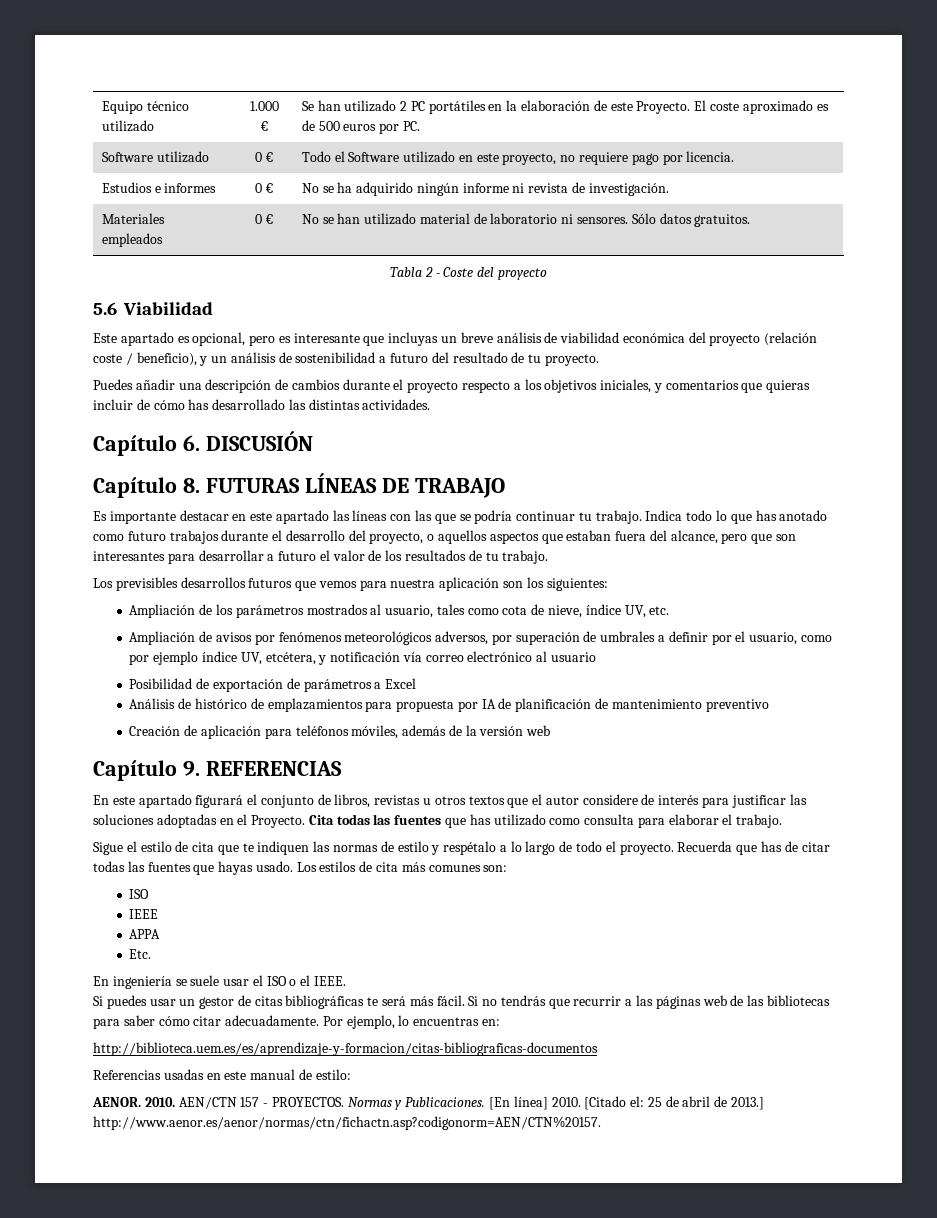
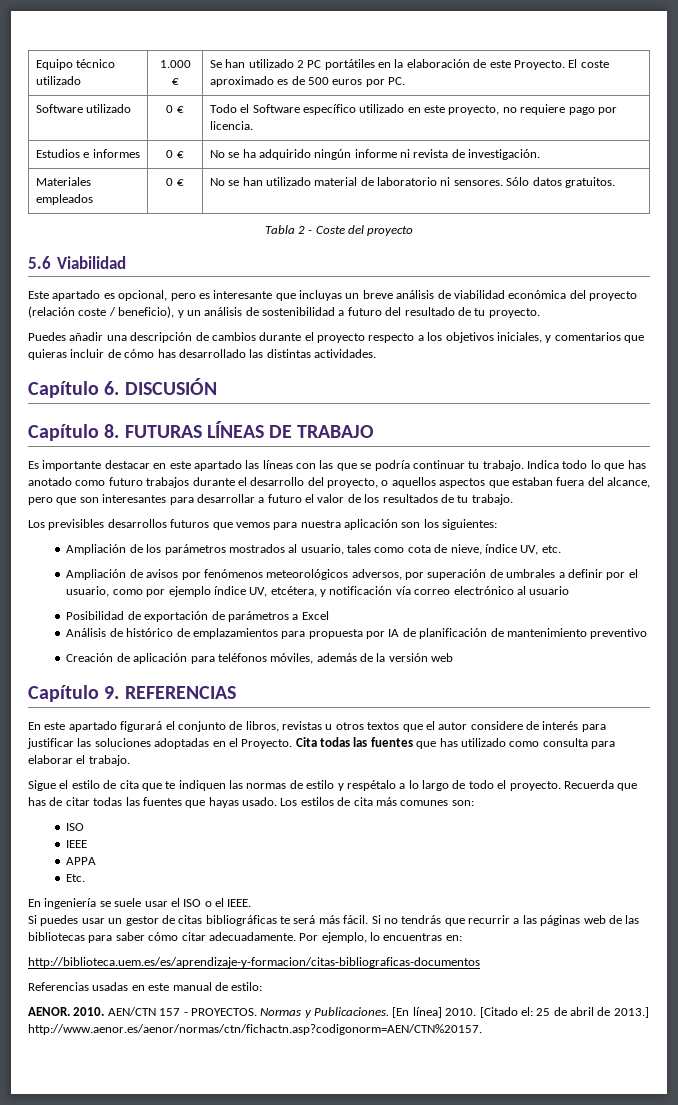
(400, 157) none -> [302,104,356,115] específico

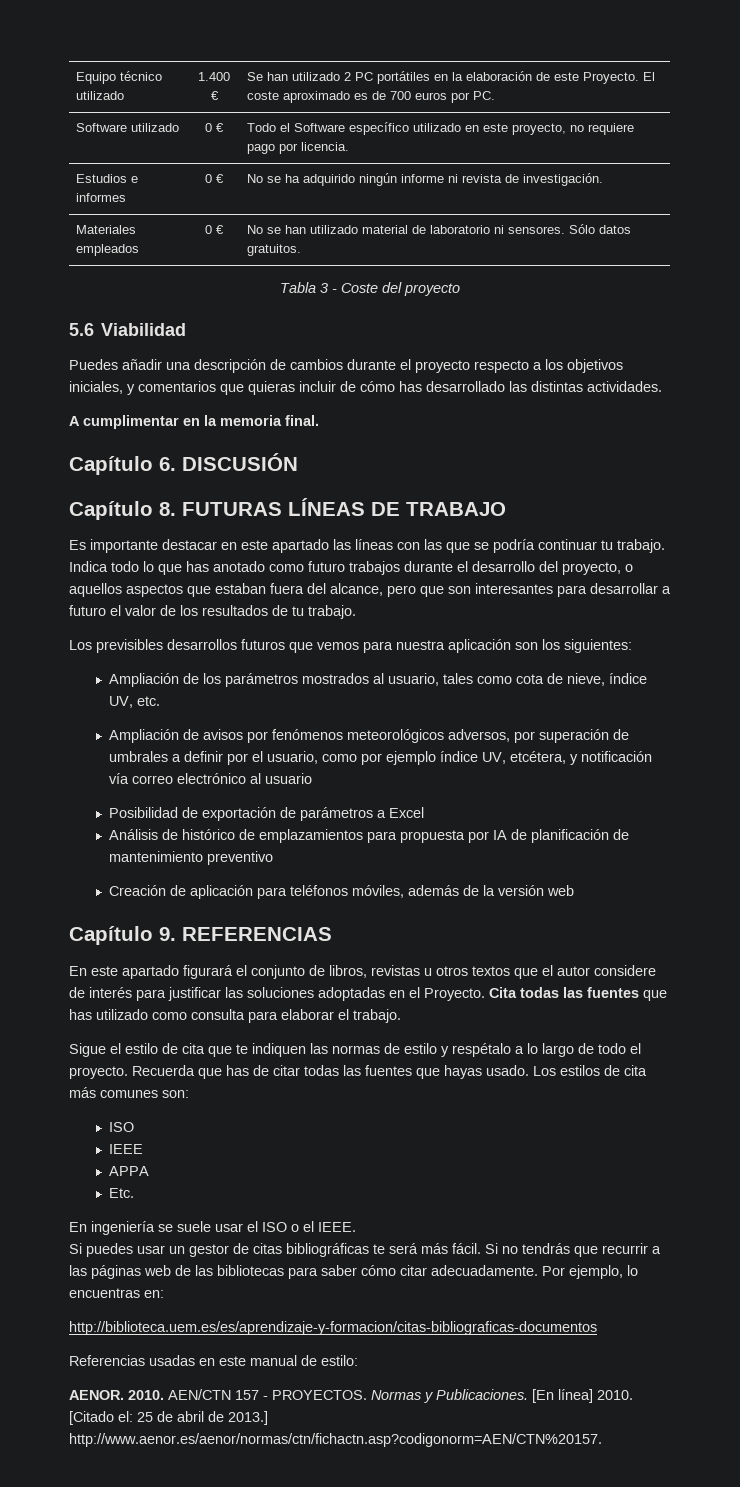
[159,60,191,68] 1.000 -> [198,72,230,81] 1.400
[307,77,329,85] 500 -> [389,91,411,100] 700
[297,226,305,234] 2 -> [320,283,328,293] 3
[28,290,637,301] [28,306,540,318] // Este apartado es opcional, pero es interesante que incluyas un breve análisis de viabilidad económica del proyecto (relación coste / beneficio), y un análisis de sostenibilidad a futuro del resultado de tu proyecto. -> (187, 329) none
(376, 353) none -> [69,415,319,429] // A cumplimentar en la memoria final.

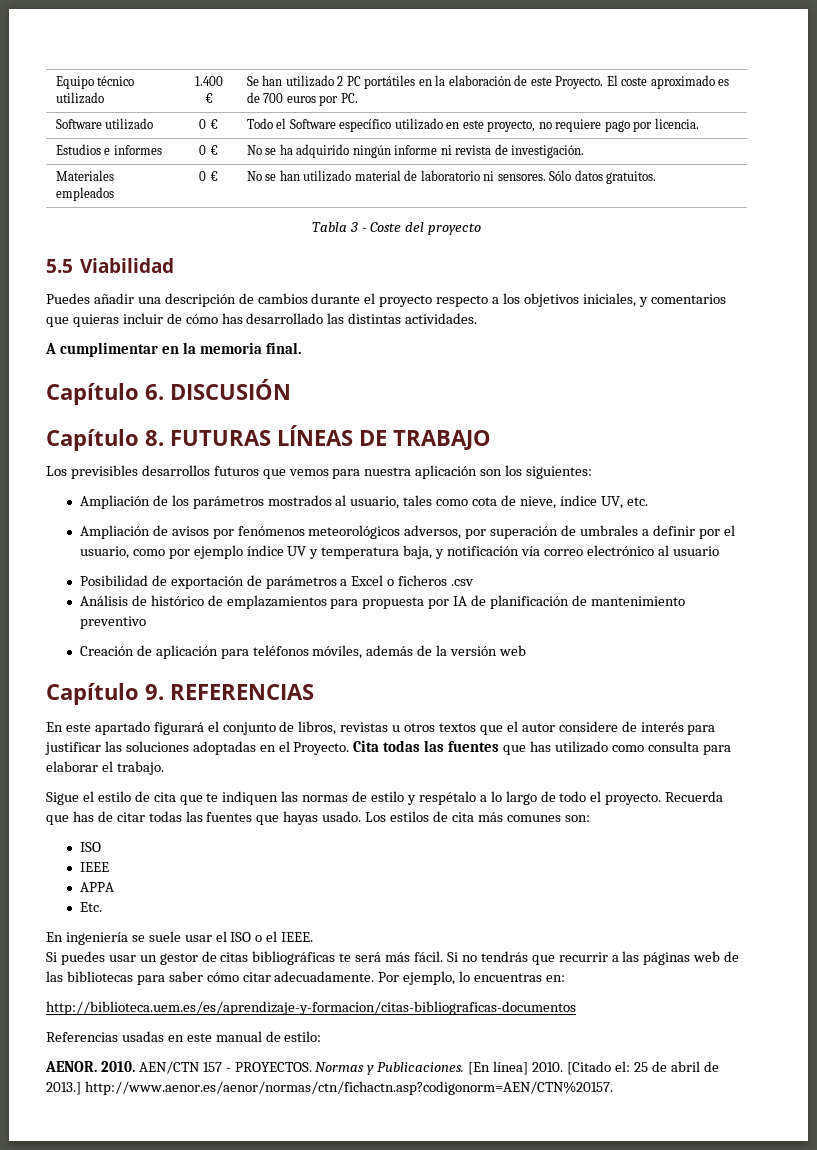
[69,323,94,336] 5.6 -> [46,259,73,273] 5.5
[69,539,665,553] [69,561,633,575] [69,583,671,597] [69,605,356,619] // Es importante destacar en este apartado las líneas con las que se podría continuar tu trabajo. Indica todo lo que has anotado como futuro trabajos durante el desarrollo del proyecto, o aquellos aspectos que estaban fuera del alcance, pero que son interesantes para desarrollar a futuro el valor de los resultados de tu trabajo. -> (491, 440) none
[482,751,567,764] UV, etcétera, -> [287,545,433,559] UV y temperatura baja,
(425, 812) none -> [387,575,475,586] o ficheros .csv

